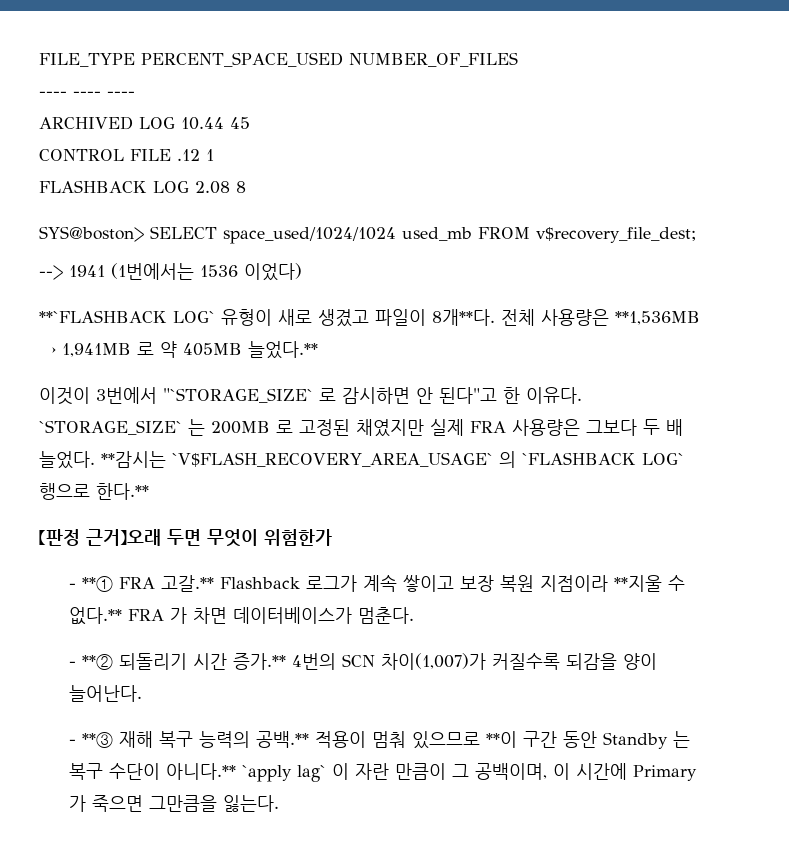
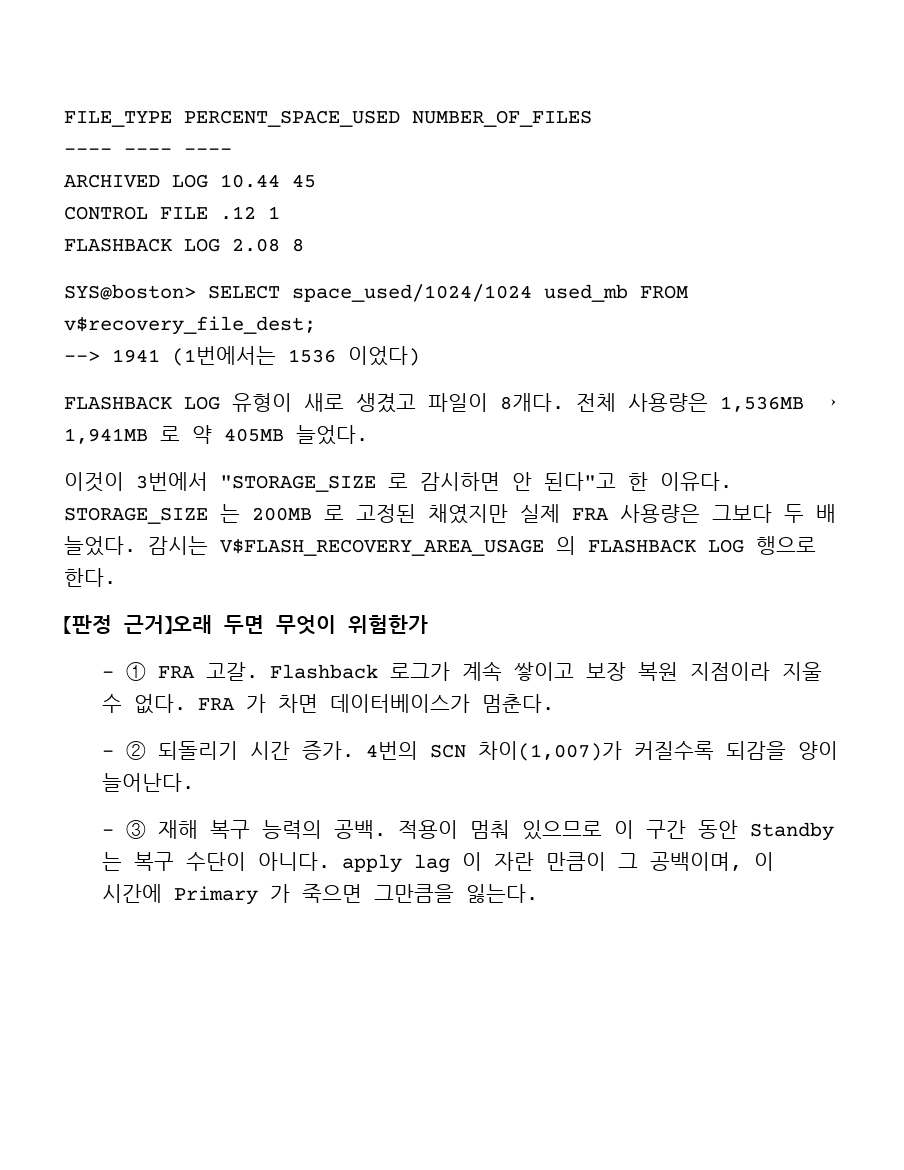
[39,310,215,323] **`FLASHBACK LOG` -> [64,396,220,410] FLASHBACK LOG
[432,309,495,326] 8개**다. -> [500,393,564,412] 8개다.
[615,311,700,325] **1,536MB -> [720,396,804,412] 1,536MB
[248,341,318,359] 늘었다.** -> [296,425,368,445] 늘었다.
[163,388,313,403] "`STORAGE_SIZE` -> [220,475,376,492] "STORAGE_SIZE
[39,420,182,435] `STORAGE_SIZE` -> [64,507,208,524] STORAGE_SIZE
[101,451,684,468] [39,483,149,500] **감시는 `V$FLASH_RECOVERY_AREA_USAGE` 의 `FLASHBACK LOG` 행으로 한다.** -> [148,536,816,556] [64,568,116,587] 감시는 V$FLASH_RECOVERY_AREA_USAGE 의 FLASHBACK LOG 행으로 한다.
[81,575,214,592] **① FRA 고갈.** -> [126,662,259,681] ① FRA 고갈.
[613,575,685,592] [68,607,122,625] **지울 수 없다.** -> [782,662,823,681] [102,694,187,714] 지울 수 없다.
[81,654,113,670] **② -> [126,741,147,760] ②
[232,653,286,670] 증가.** -> [302,741,355,760] 증가.
[81,732,113,748] **③ -> [126,820,147,839] ③
[255,731,309,748] 공백.** -> [334,820,387,839] 공백.
[485,731,517,748] **이 -> [614,820,635,839] 이
[165,763,326,782] 아니다.** `apply lag` -> [258,852,451,873] 아니다. apply lag

